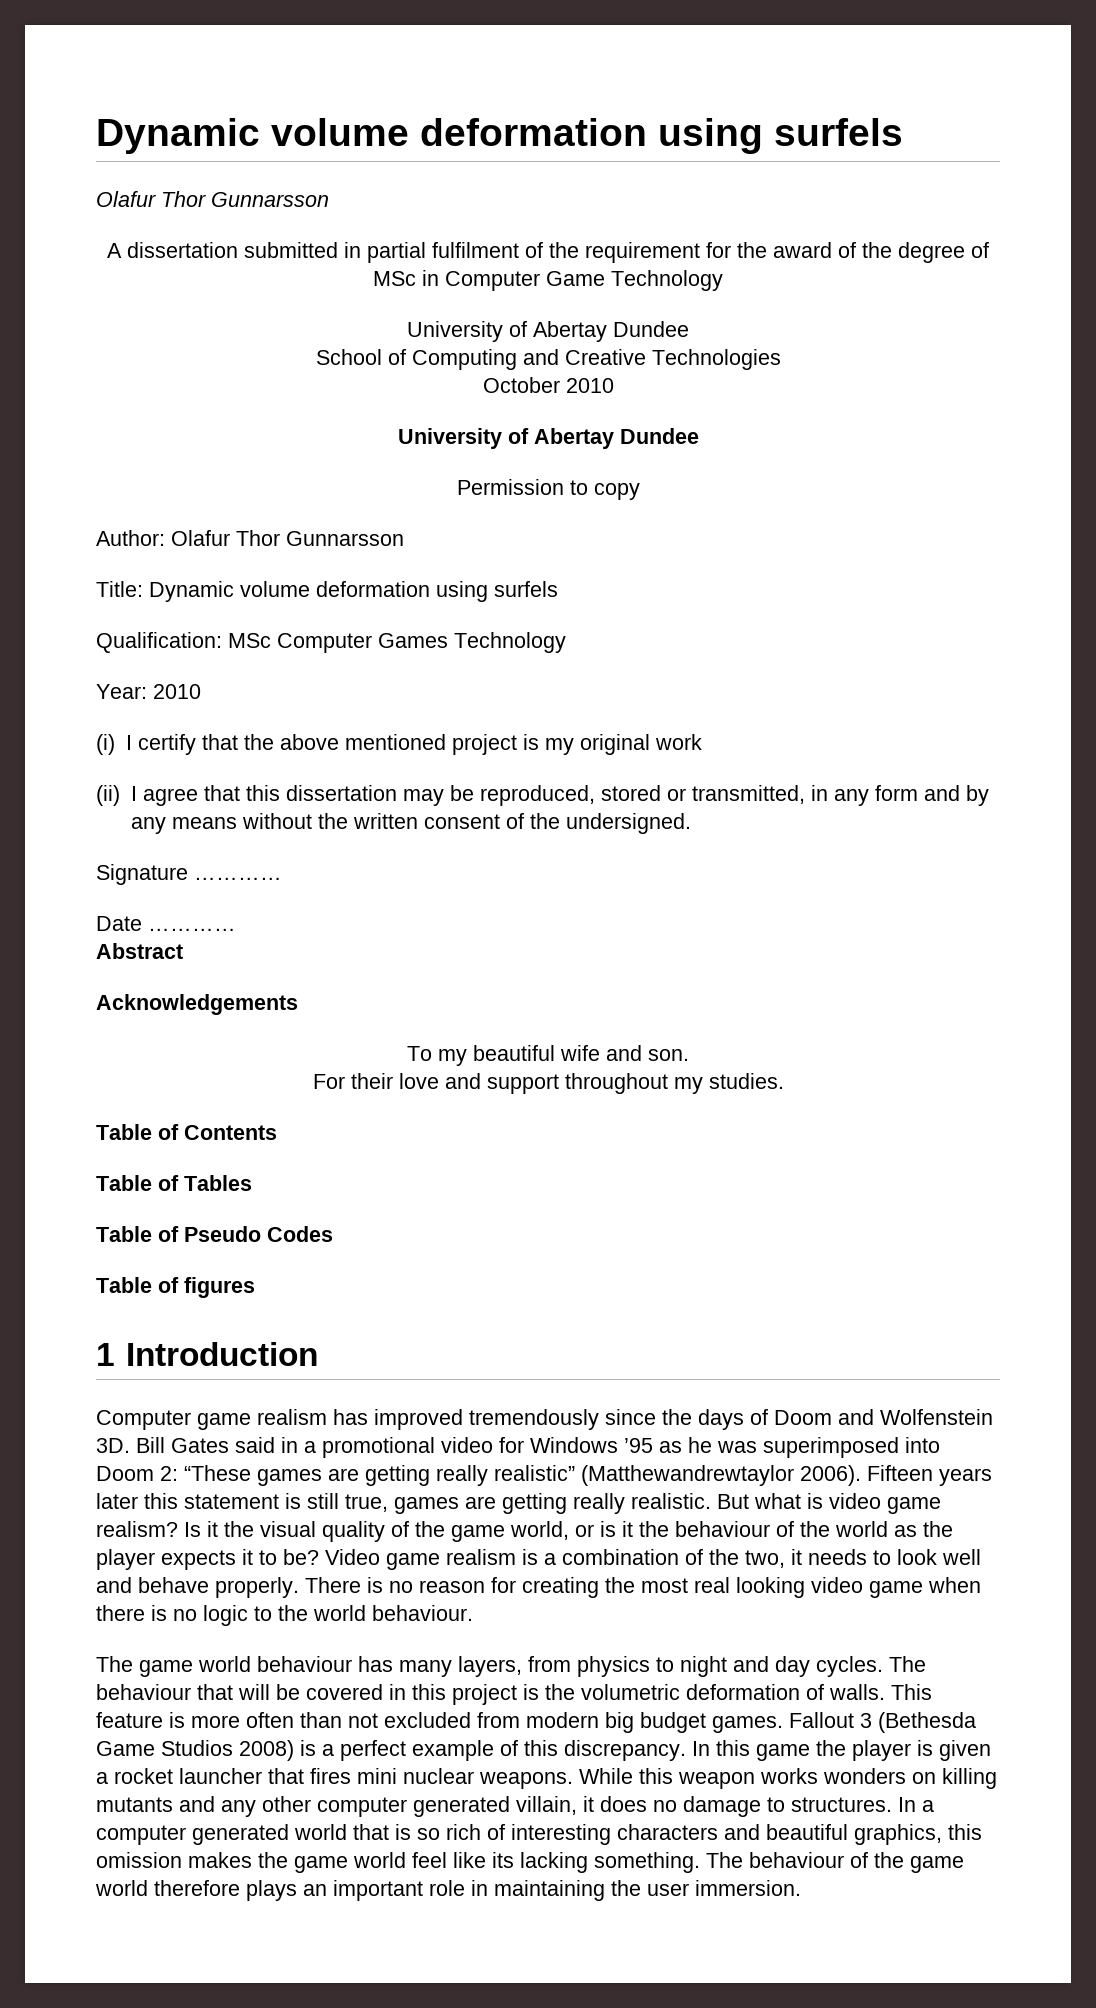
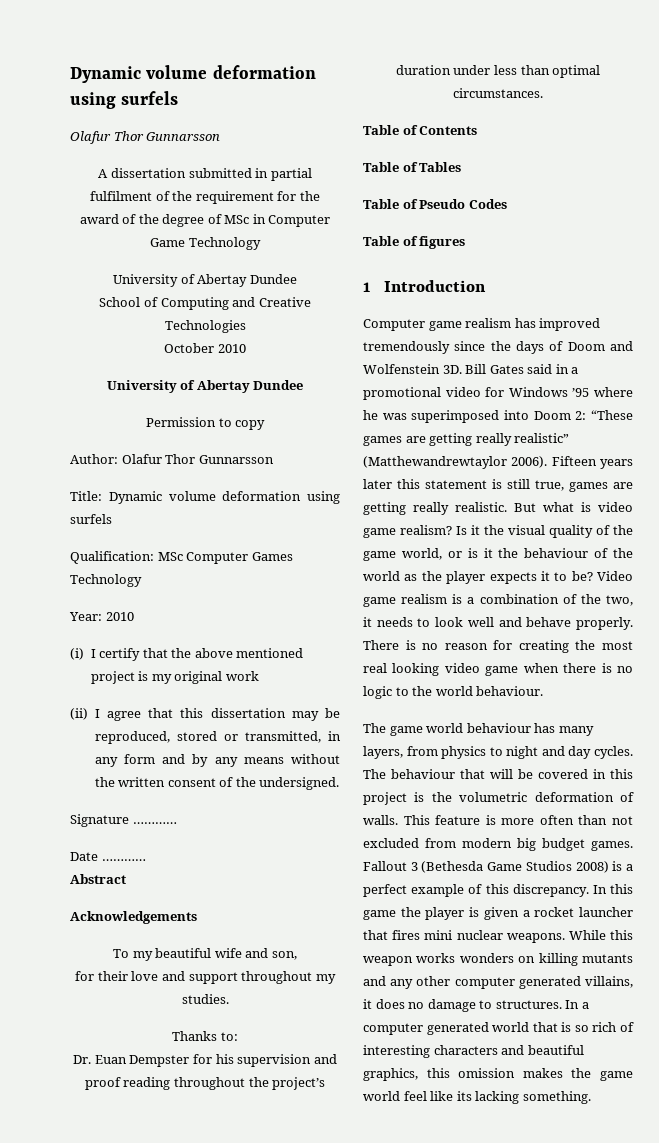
[648,1049,689,1061] [312,1074,345,1089] son. // For -> [271,951,297,960] [75,971,95,981] son, // for
(784, 1081) none -> [172,1031,238,1041] [73,1054,337,1067] [84,1077,326,1090] [395,65,601,78] [453,88,543,98] // Thanks to: // Dr. Euan Dempster for his supervision and proof reading throughout the project’s duration under less than optimal circumstances.
[659,1441,682,1453] as -> [594,387,633,397] where
[516,1796,577,1815] villain, -> [585,976,633,988] villains,
[706,1852,964,1873] [95,1880,801,1901] The behaviour of the game world therefore plays an important role in maintaining the user immersion. -> (591, 1097) none

